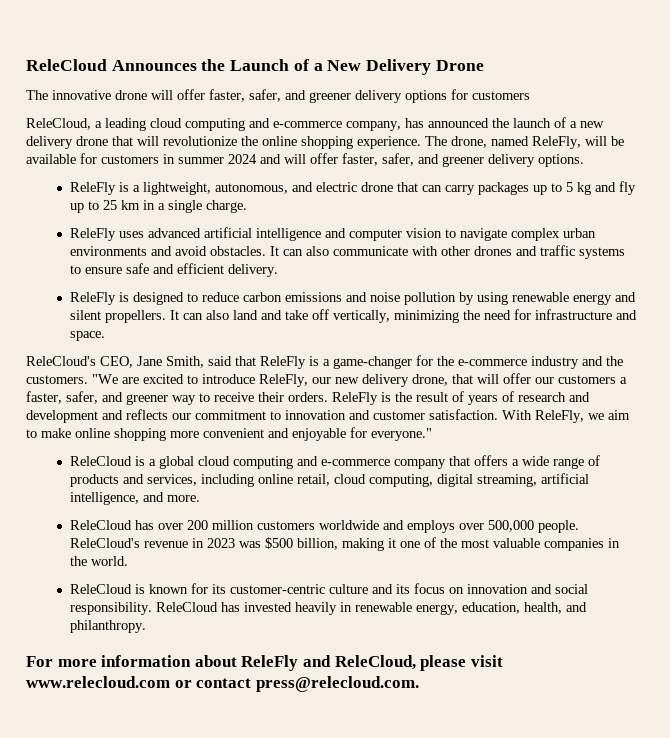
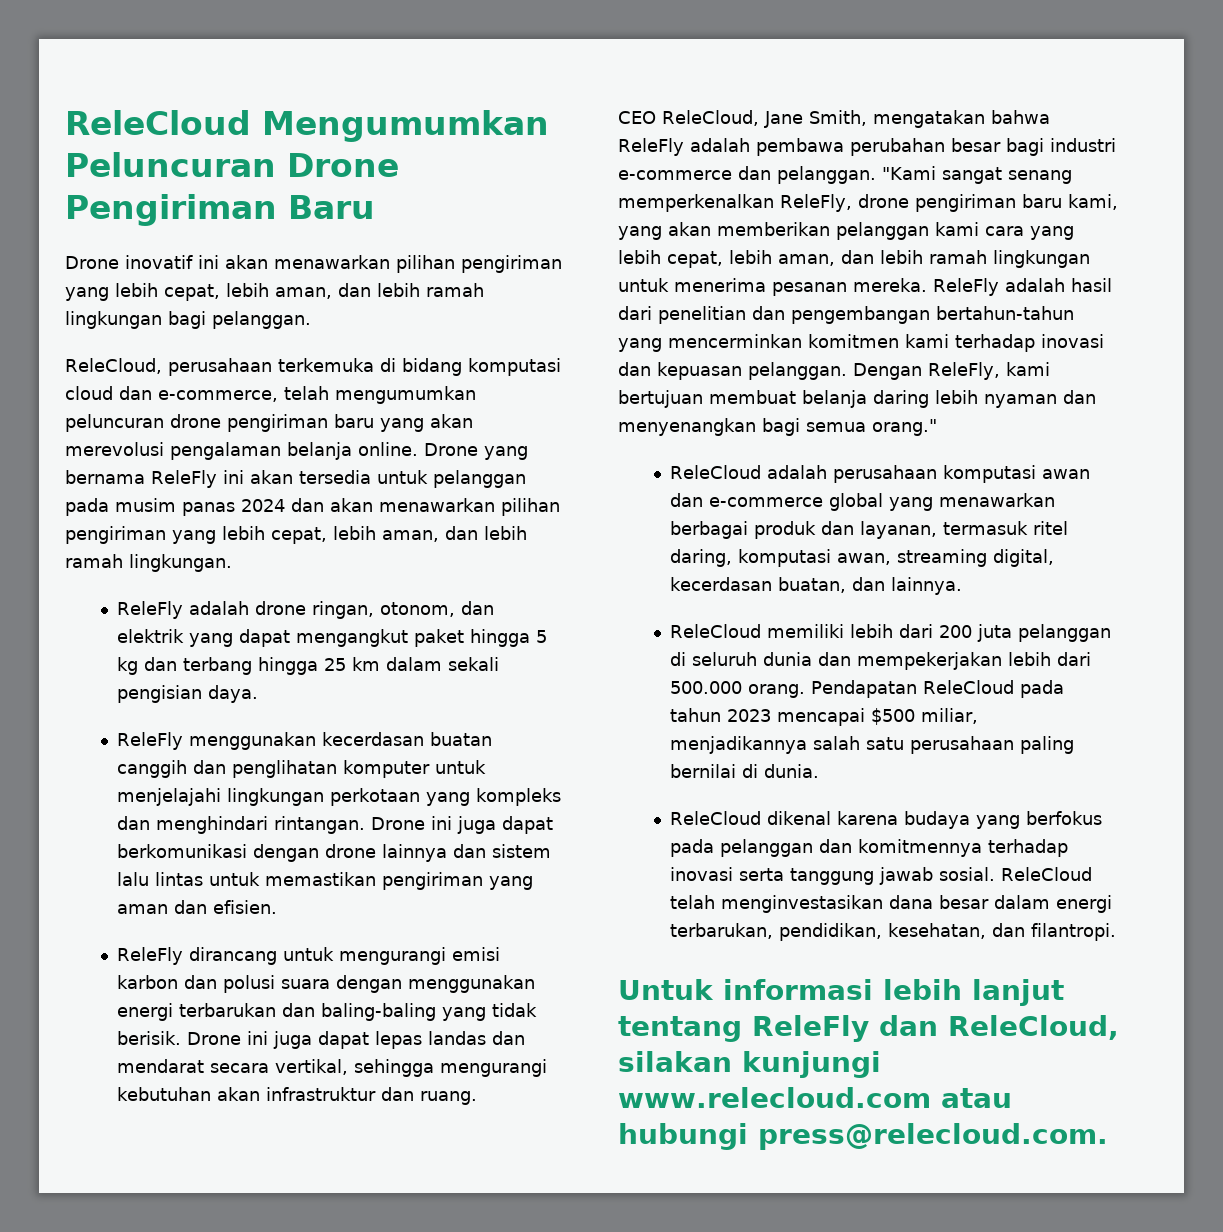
[26,59,484,75] [26,89,530,103] [26,117,604,131] [26,136,624,149] [26,153,584,167] [70,181,637,195] [70,200,248,213] [70,227,597,241] [70,245,626,259] [70,263,279,277] [70,292,637,305] [70,309,638,323] [70,331,106,341] [26,355,623,369] [26,373,627,387] [26,391,590,405] [26,409,630,423] [26,427,432,441] [70,455,601,469] [70,473,590,487] [70,492,201,505] [70,520,580,533] [70,537,621,551] [70,556,129,566] [70,583,589,594] [70,602,588,615] [70,620,147,633] [26,655,503,671] [26,676,252,688] ReleCloud Announces the Launch of a New Delivery Drone // The innovative drone will offer faster, safer, and greener delivery options for customers // ReleCloud, a leading cloud computing and e-commerce company, has announced the launch of a new delivery drone that will revolutionize the online shopping experience. The drone, named ReleFly, will be available for customers in summer 2024 and will offer faster, safer, and greener delivery options. // ReleFly is a lightweight, autonomous, and electric drone that can carry packages up to 5 kg and fly up to 25 km in a single charge. // ReleFly uses advanced artificial intelligence and computer vision to navigate complex urban environments and avoid obstacles. It can also communicate with other drones and traffic systems to ensure safe and efficient delivery. // ReleFly is designed to reduce carbon emissions and noise pollution by using renewable energy and silent propellers. It can also land and take off vertically, minimizing the need for infrastructure and space. // ReleCloud's CEO, Jane Smith, said that ReleFly is a game-changer for the e-commerce industry and the customers. "We are excited to introduce ReleFly, our new delivery drone, that will offer our customers a faster, safer, and greener way to receive their orders. ReleFly is the result of years of research and development and reflects our commitment to innovation and customer satisfaction. With ReleFly, we aim to make online shopping more convenient and enjoyable for everyone." // ReleCloud is a global cloud computing and e-commerce company that offers a wide range of products and services, including online retail, cloud computing, digital streaming, artificial intelligence, and more. // ReleCloud has over 200 million customers worldwide and employs over 500,000 people. ReleCloud's revenue in 2023 was $500 billion, making it one of the most valuable companies in the world. // ReleCloud is known for its customer-centric culture and its focus on innovation and social responsibility. ReleCloud has invested heavily in renewable energy, education, health, and philanthropy. // For more information about ReleFly and ReleCloud, please visit www.relecloud.com or contact -> [65,110,549,142] [65,152,399,177] [65,194,375,226] [65,255,562,273] [65,283,484,301] [65,311,311,329] [65,358,561,376] [65,386,476,404] [65,414,473,432] [65,442,528,460] [65,470,526,488] [65,498,560,516] [65,526,527,544] [65,554,232,572] [117,601,495,619] [117,629,548,647] [117,657,500,675] [117,685,259,703] [117,732,493,750] [117,760,487,778] [117,788,562,806] [117,816,554,834] [117,844,552,862] [117,872,534,890] [117,900,278,914] [117,947,501,965] [117,975,536,993] [117,1003,538,1021] [117,1031,526,1049] [117,1059,548,1077] [117,1087,478,1105] [618,110,1050,128] [618,138,1116,156] [618,166,1072,184] [618,194,1118,212] [618,222,1074,240] [618,250,1090,268] [618,278,1112,296] [618,306,1074,324] [618,334,1104,352] [618,362,1050,380] [618,390,1096,408] [618,418,937,436] [670,465,1091,483] [670,493,1056,511] [670,521,1069,539] [670,549,1055,567] [670,577,963,595] [670,624,1112,642] [670,652,1092,670] [670,680,1065,698] [670,708,979,726] [670,736,1075,754] [670,764,820,778] [670,811,1103,829] [670,839,1069,857] [670,867,1093,885] [670,895,1113,913] [670,923,1117,941] [618,979,1064,1006] [618,1015,1119,1042] [618,1051,881,1078] [618,1087,1012,1108] [618,1123,748,1150] ReleCloud Mengumumkan Peluncuran Drone Pengiriman Baru // Drone inovatif ini akan menawarkan pilihan pengiriman yang lebih cepat, lebih aman, dan lebih ramah lingkungan bagi pelanggan. // ReleCloud, perusahaan terkemuka di bidang komputasi cloud dan e-commerce, telah mengumumkan peluncuran drone pengiriman baru yang akan merevolusi pengalaman belanja online. Drone yang bernama ReleFly ini akan tersedia untuk pelanggan pada musim panas 2024 dan akan menawarkan pilihan pengiriman yang lebih cepat, lebih aman, dan lebih ramah lingkungan. // ReleFly adalah drone ringan, otonom, dan elektrik yang dapat mengangkut paket hingga 5 kg dan terbang hingga 25 km dalam sekali pengisian daya. // ReleFly menggunakan kecerdasan buatan canggih dan penglihatan komputer untuk menjelajahi lingkungan perkotaan yang kompleks dan menghindari rintangan. Drone ini juga dapat berkomunikasi dengan drone lainnya dan sistem lalu lintas untuk memastikan pengiriman yang aman dan efisien. // ReleFly dirancang untuk mengurangi emisi karbon dan polusi suara dengan menggunakan energi terbarukan dan baling-baling yang tidak berisik. Drone ini juga dapat lepas landas dan mendarat secara vertikal, sehingga mengurangi kebutuhan akan infrastruktur dan ruang. // CEO ReleCloud, Jane Smith, mengatakan bahwa ReleFly adalah pembawa perubahan besar bagi industri e-commerce dan pelanggan. "Kami sangat senang memperkenalkan ReleFly, drone pengiriman baru kami, yang akan memberikan pelanggan kami cara yang lebih cepat, lebih aman, dan lebih ramah lingkungan untuk menerima pesanan mereka. ReleFly adalah hasil dari penelitian dan pengembangan bertahun-tahun yang mencerminkan komitmen kami terhadap inovasi dan kepuasan pelanggan. Dengan ReleFly, kami bertujuan membuat belanja daring lebih nyaman dan menyenangkan bagi semua orang." // ReleCloud adalah perusahaan komputasi awan dan e-commerce global yang menawarkan berbagai produk dan layanan, termasuk ritel daring, komputasi awan, streaming digital, kecerdasan buatan, dan lainnya. // ReleCloud memiliki lebih dari 200 juta pelanggan di seluruh dunia dan mempekerjakan lebih dari 500.000 orang. Pendapatan ReleCloud pada tahun 2023 mencapai $500 miliar, menjadikannya salah satu perusahaan paling bernilai di dunia. // ReleCloud dikenal karena budaya yang berfokus pada pelanggan dan komitmennya terhadap inovasi serta tanggung jawab sosial. ReleCloud telah menginvestasikan dana besar dalam energi terbarukan, pendidikan, kesehatan, dan filantropi. // Untuk informasi lebih lanjut tentang ReleFly dan ReleCloud, silakan kunjungi www.relecloud.com atau hubungi

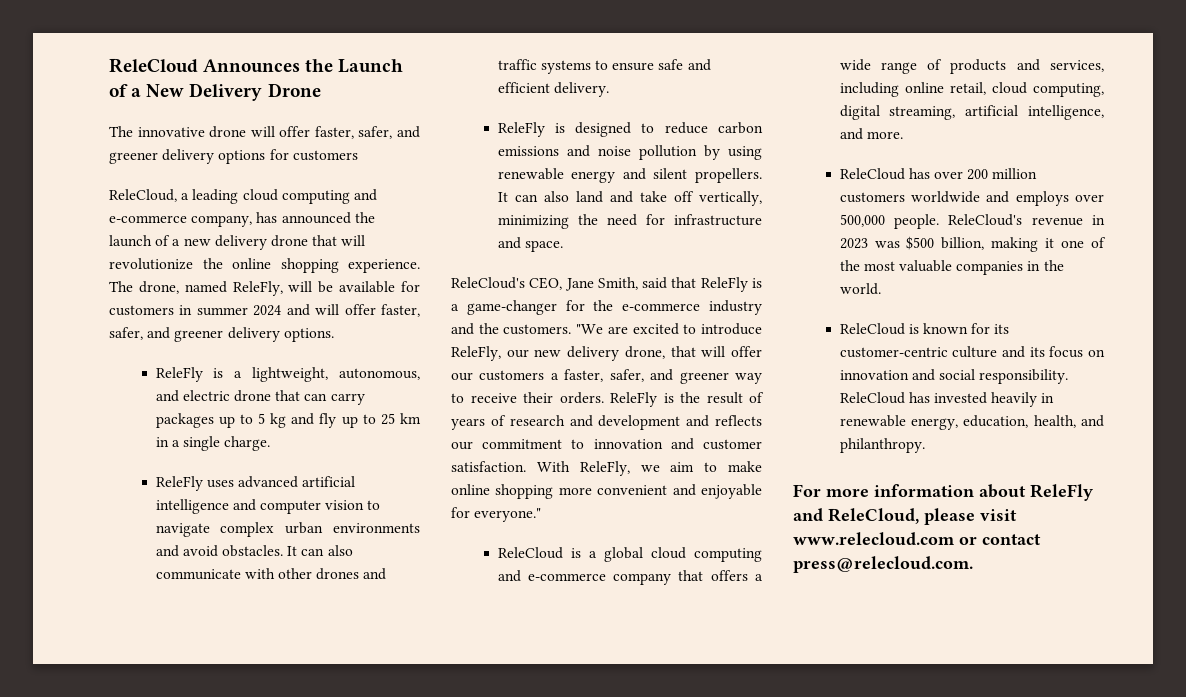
[65,110,549,142] [65,152,399,177] [65,194,375,226] [65,255,562,273] [65,283,484,301] [65,311,311,329] [65,358,561,376] [65,386,476,404] [65,414,473,432] [65,442,528,460] [65,470,526,488] [65,498,560,516] [65,526,527,544] [65,554,232,572] [117,601,495,619] [117,629,548,647] [117,657,500,675] [117,685,259,703] [117,732,493,750] [117,760,487,778] [117,788,562,806] [117,816,554,834] [117,844,552,862] [117,872,534,890] [117,900,278,914] [117,947,501,965] [117,975,536,993] [117,1003,538,1021] [117,1031,526,1049] [117,1059,548,1077] [117,1087,478,1105] [618,110,1050,128] [618,138,1116,156] [618,166,1072,184] [618,194,1118,212] [618,222,1074,240] [618,250,1090,268] [618,278,1112,296] [618,306,1074,324] [618,334,1104,352] [618,362,1050,380] [618,390,1096,408] [618,418,937,436] [670,465,1091,483] [670,493,1056,511] [670,521,1069,539] [670,549,1055,567] [670,577,963,595] [670,624,1112,642] [670,652,1092,670] [670,680,1065,698] [670,708,979,726] [670,736,1075,754] [670,764,820,778] [670,811,1103,829] [670,839,1069,857] [670,867,1093,885] [670,895,1113,913] [670,923,1117,941] [618,979,1064,1006] [618,1015,1119,1042] [618,1051,881,1078] [618,1087,1012,1108] [618,1123,748,1150] ReleCloud Mengumumkan Peluncuran Drone Pengiriman Baru // Drone inovatif ini akan menawarkan pilihan pengiriman yang lebih cepat, lebih aman, dan lebih ramah lingkungan bagi pelanggan. // ReleCloud, perusahaan terkemuka di bidang komputasi cloud dan e-commerce, telah mengumumkan peluncuran drone pengiriman baru yang akan merevolusi pengalaman belanja online. Drone yang bernama ReleFly ini akan tersedia untuk pelanggan pada musim panas 2024 dan akan menawarkan pilihan pengiriman yang lebih cepat, lebih aman, dan lebih ramah lingkungan. // ReleFly adalah drone ringan, otonom, dan elektrik yang dapat mengangkut paket hingga 5 kg dan terbang hingga 25 km dalam sekali pengisian daya. // ReleFly menggunakan kecerdasan buatan canggih dan penglihatan komputer untuk menjelajahi lingkungan perkotaan yang kompleks dan menghindari rintangan. Drone ini juga dapat berkomunikasi dengan drone lainnya dan sistem lalu lintas untuk memastikan pengiriman yang aman dan efisien. // ReleFly dirancang untuk mengurangi emisi karbon dan polusi suara dengan menggunakan energi terbarukan dan baling-baling yang tidak berisik. Drone ini juga dapat lepas landas dan mendarat secara vertikal, sehingga mengurangi kebutuhan akan infrastruktur dan ruang. // CEO ReleCloud, Jane Smith, mengatakan bahwa ReleFly adalah pembawa perubahan besar bagi industri e-commerce dan pelanggan. "Kami sangat senang memperkenalkan ReleFly, drone pengiriman baru kami, yang akan memberikan pelanggan kami cara yang lebih cepat, lebih aman, dan lebih ramah lingkungan untuk menerima pesanan mereka. ReleFly adalah hasil dari penelitian dan pengembangan bertahun-tahun yang mencerminkan komitmen kami terhadap inovasi dan kepuasan pelanggan. Dengan ReleFly, kami bertujuan membuat belanja daring lebih nyaman dan menyenangkan bagi semua orang." // ReleCloud adalah perusahaan komputasi awan dan e-commerce global yang menawarkan berbagai produk dan layanan, termasuk ritel daring, komputasi awan, streaming digital, kecerdasan buatan, dan lainnya. // ReleCloud memiliki lebih dari 200 juta pelanggan di seluruh dunia dan mempekerjakan lebih dari 500.000 orang. Pendapatan ReleCloud pada tahun 2023 mencapai $500 miliar, menjadikannya salah satu perusahaan paling bernilai di dunia. // ReleCloud dikenal karena budaya yang berfokus pada pelanggan dan komitmennya terhadap inovasi serta tanggung jawab sosial. ReleCloud telah menginvestasikan dana besar dalam energi terbarukan, pendidikan, kesehatan, dan filantropi. // Untuk informasi lebih lanjut tentang ReleFly dan ReleCloud, silakan kunjungi www.relecloud.com atau hubungi -> [109,58,404,73] [109,83,321,101] [109,126,420,139] [109,149,358,164] [109,189,377,204] [109,212,375,227] [109,235,366,250] [109,258,420,273] [109,281,420,296] [109,304,420,317] [109,327,334,342] [155,367,420,382] [155,390,365,405] [155,413,421,428] [155,436,271,451] [155,476,356,491] [155,499,381,514] [155,522,420,537] [155,545,353,557] [155,568,387,580] [497,59,711,74] [497,82,609,97] [497,122,763,137] [497,145,762,160] [497,168,762,183] [497,191,762,206] [497,214,762,229] [497,237,563,252] [451,277,762,292] [451,300,762,315] [451,323,762,335] [451,346,762,361] [451,369,762,384] [451,392,764,407] [451,415,762,430] [451,438,762,450] [451,461,762,476] [451,484,762,499] [451,507,542,522] [497,547,762,562] [497,570,763,585] [839,59,1104,74] [839,82,1104,97] [839,105,1104,120] [839,128,903,140] [839,168,1038,180] [839,191,1104,206] [839,214,1105,229] [839,236,1106,252] [839,260,1064,275] [839,283,881,295] [839,323,1010,335] [839,346,1105,358] [839,369,1069,384] [839,392,1055,407] [839,415,1104,430] [839,438,925,453] [793,484,1093,501] [793,508,1017,525] [793,532,1041,545] ReleCloud Announces the Launch of a New Delivery Drone // The innovative drone will offer faster, safer, and greener delivery options for customers // ReleCloud, a leading cloud computing and e-commerce company, has announced the launch of a new delivery drone that will revolutionize the online shopping experience. The drone, named ReleFly, will be available for customers in summer 2024 and will offer faster, safer, and greener delivery options. // ReleFly is a lightweight, autonomous, and electric drone that can carry packages up to 5 kg and fly up to 25 km in a single charge. // ReleFly uses advanced artificial intelligence and computer vision to navigate complex urban environments and avoid obstacles. It can also communicate with other drones and traffic systems to ensure safe and efficient delivery. // ReleFly is designed to reduce carbon emissions and noise pollution by using renewable energy and silent propellers. It can also land and take off vertically, minimizing the need for infrastructure and space. // ReleCloud's CEO, Jane Smith, said that ReleFly is a game-changer for the e-commerce industry and the customers. "We are excited to introduce ReleFly, our new delivery drone, that will offer our customers a faster, safer, and greener way to receive their orders. ReleFly is the result of years of research and development and reflects our commitment to innovation and customer satisfaction. With ReleFly, we aim to make online shopping more convenient and enjoyable for everyone." // ReleCloud is a global cloud computing and e-commerce company that offers a wide range of products and services, including online retail, cloud computing, digital streaming, artificial intelligence, and more. // ReleCloud has over 200 million customers worldwide and employs over 500,000 people. ReleCloud's revenue in 2023 was $500 billion, making it one of the most valuable companies in the world. // ReleCloud is known for its customer-centric culture and its focus on innovation and social responsibility. ReleCloud has invested heavily in renewable energy, education, health, and philanthropy. // For more information about ReleFly and ReleCloud, please visit www.relecloud.com or contact

